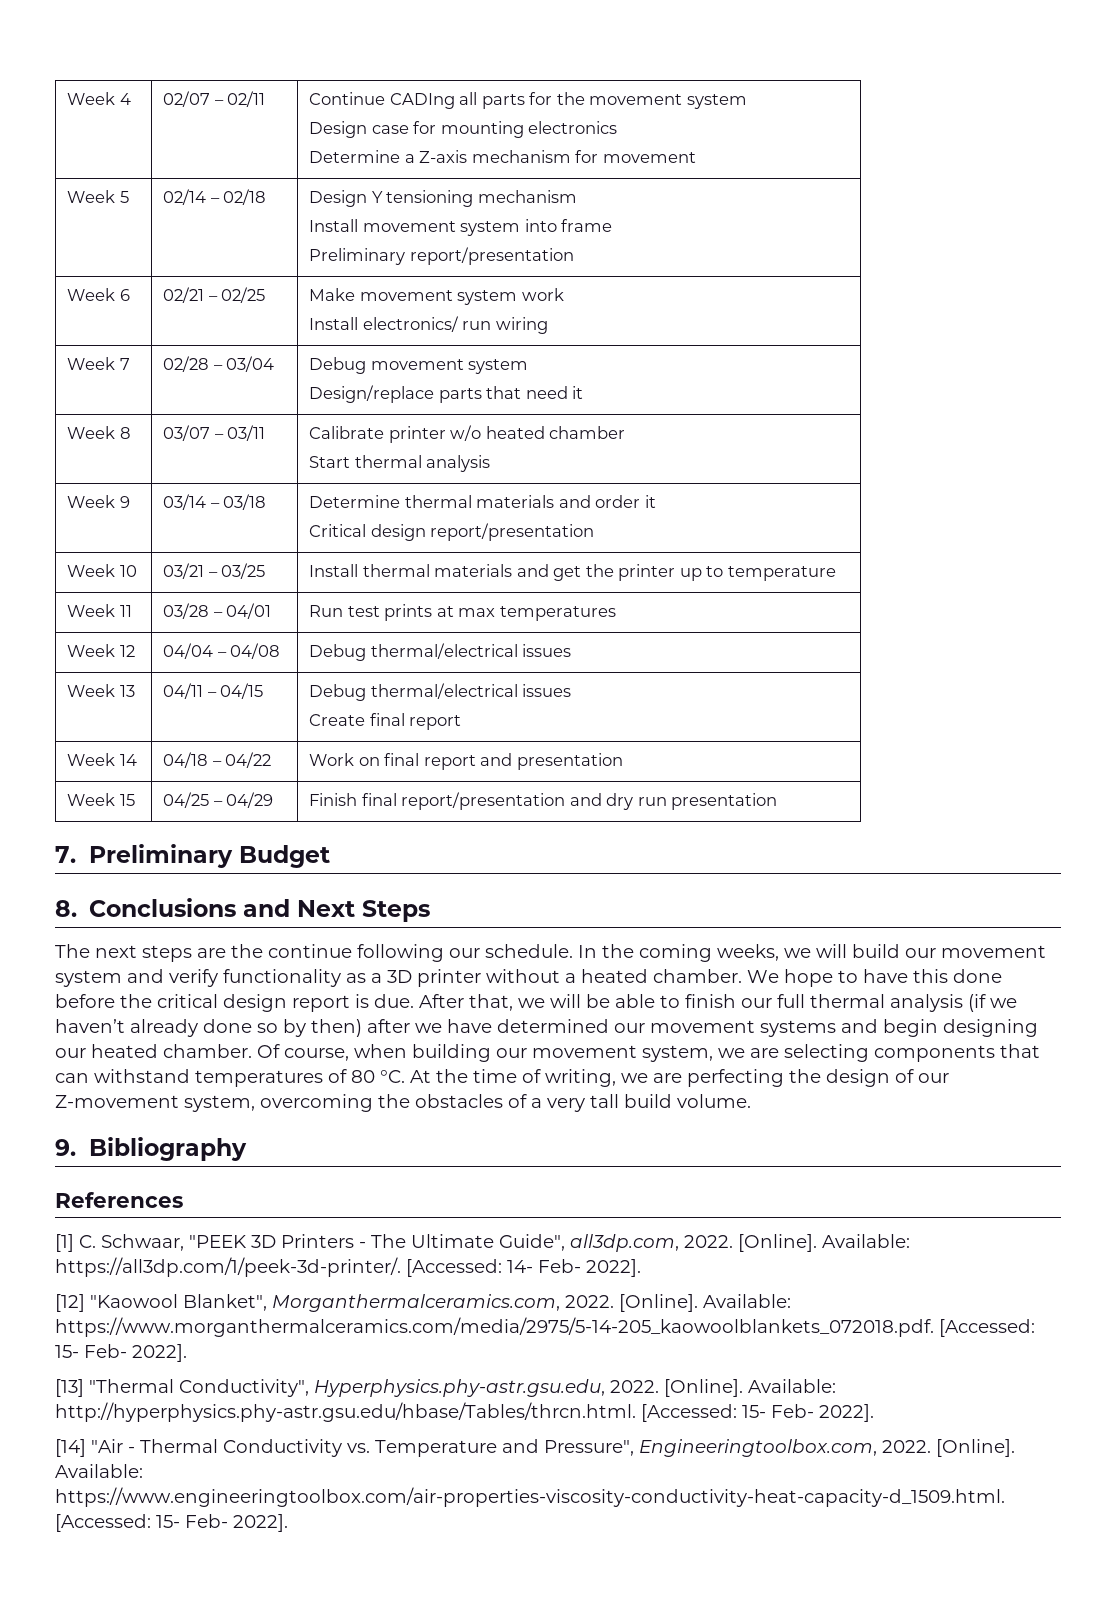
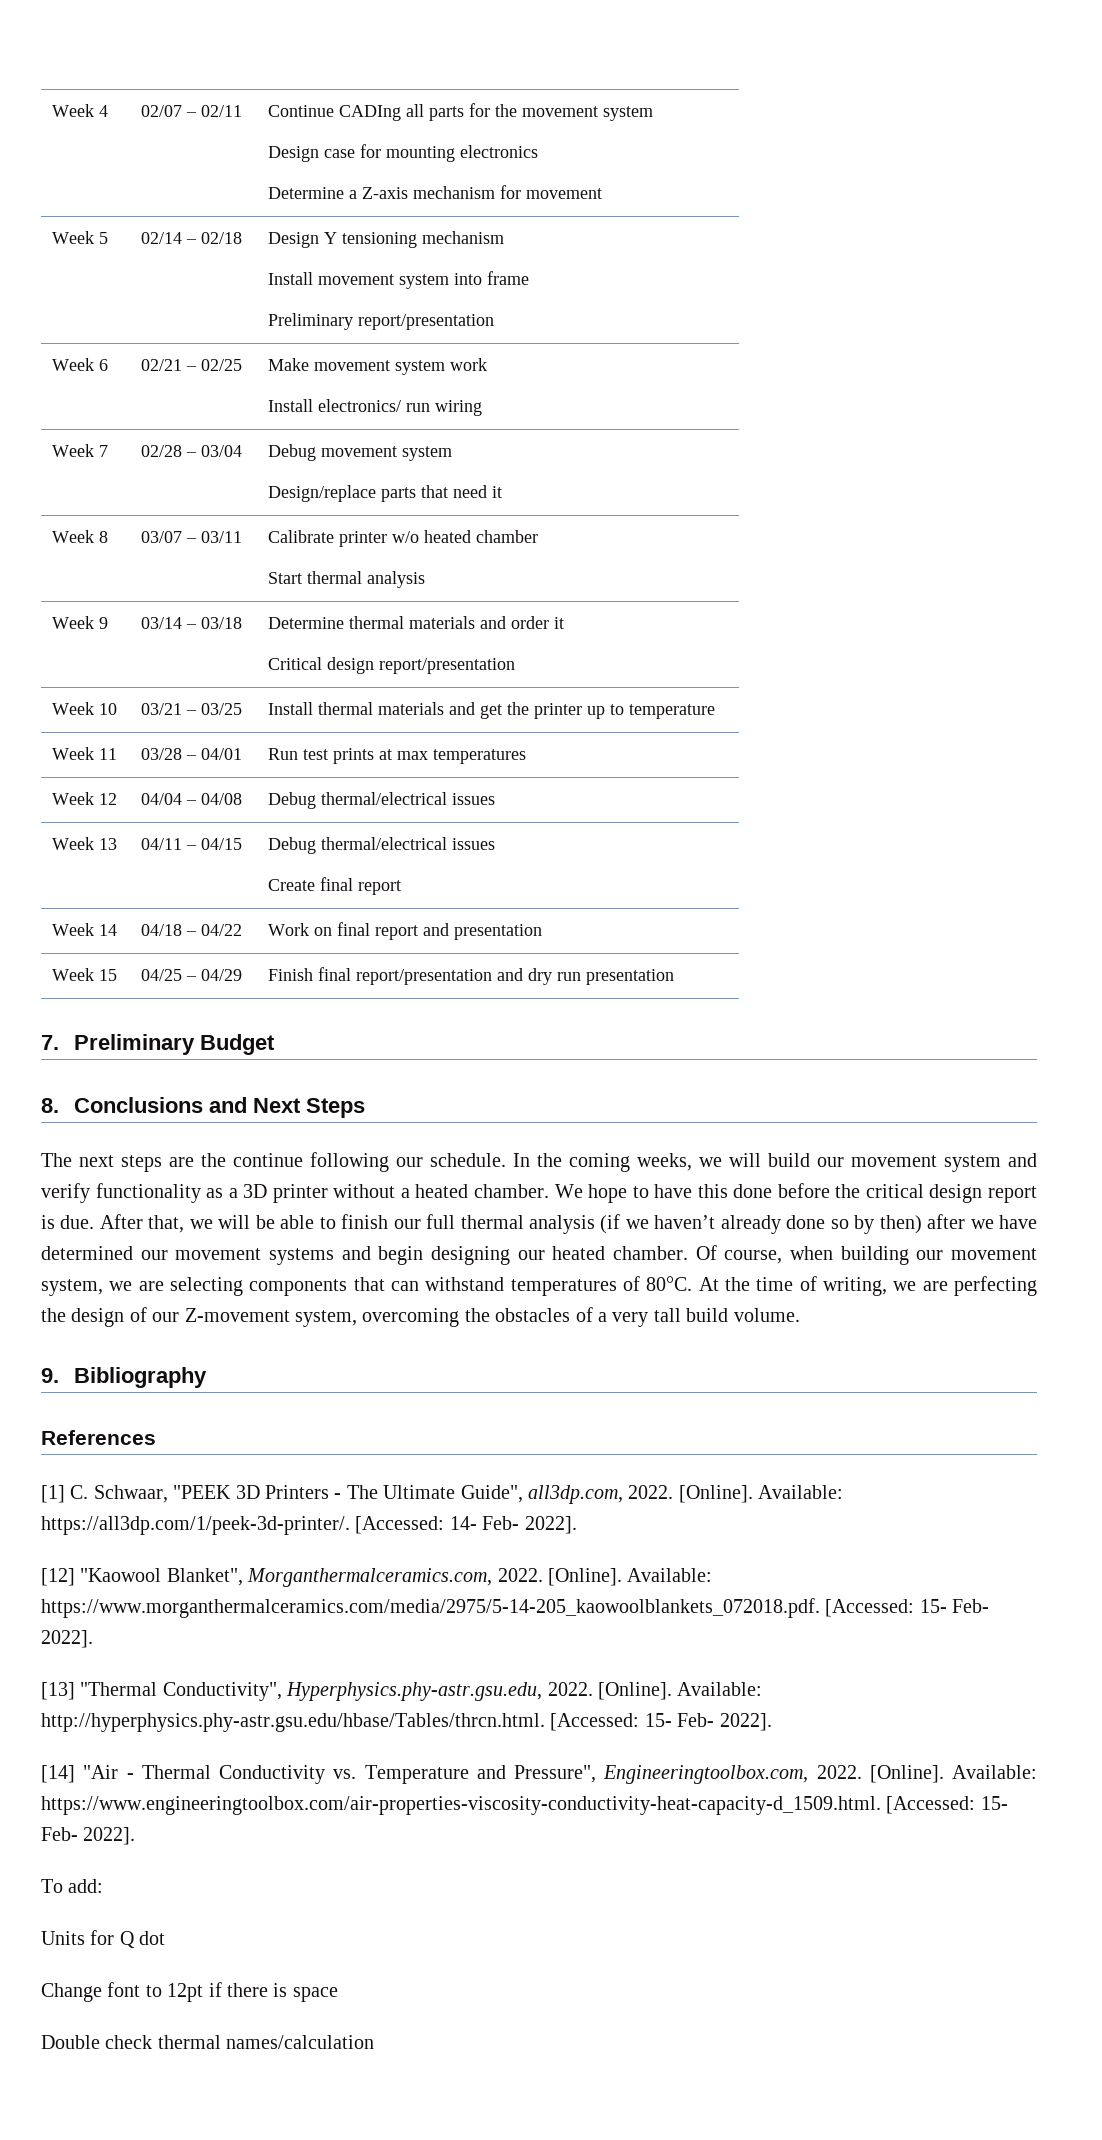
[351,1070,405,1083] 80 °C. -> [646,1276,693,1291] 80°C.
(288, 1523) none -> [41,1879,104,1893] [41,1930,166,1948] [41,1982,338,2002] [41,2035,375,2049] // To add: // Units for Q dot // Change font to 12pt if there is space // Double check thermal names/calculation

